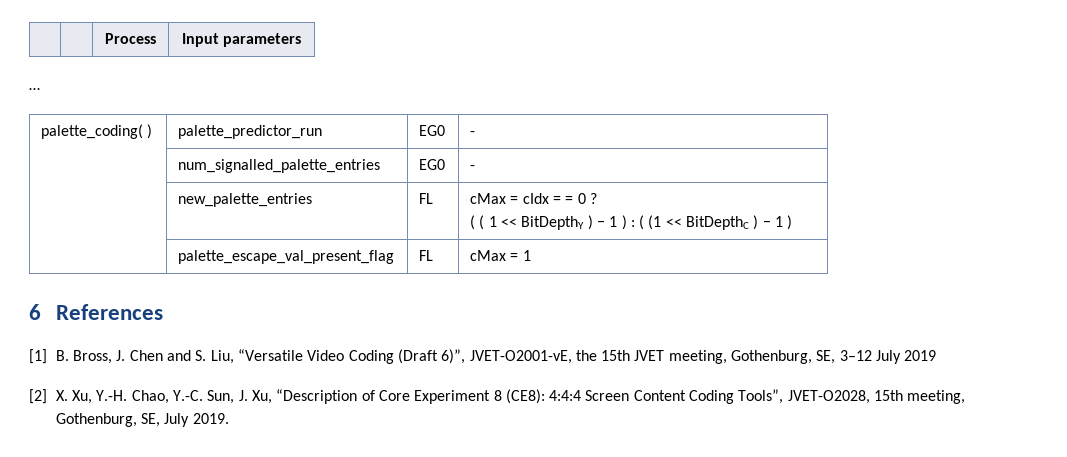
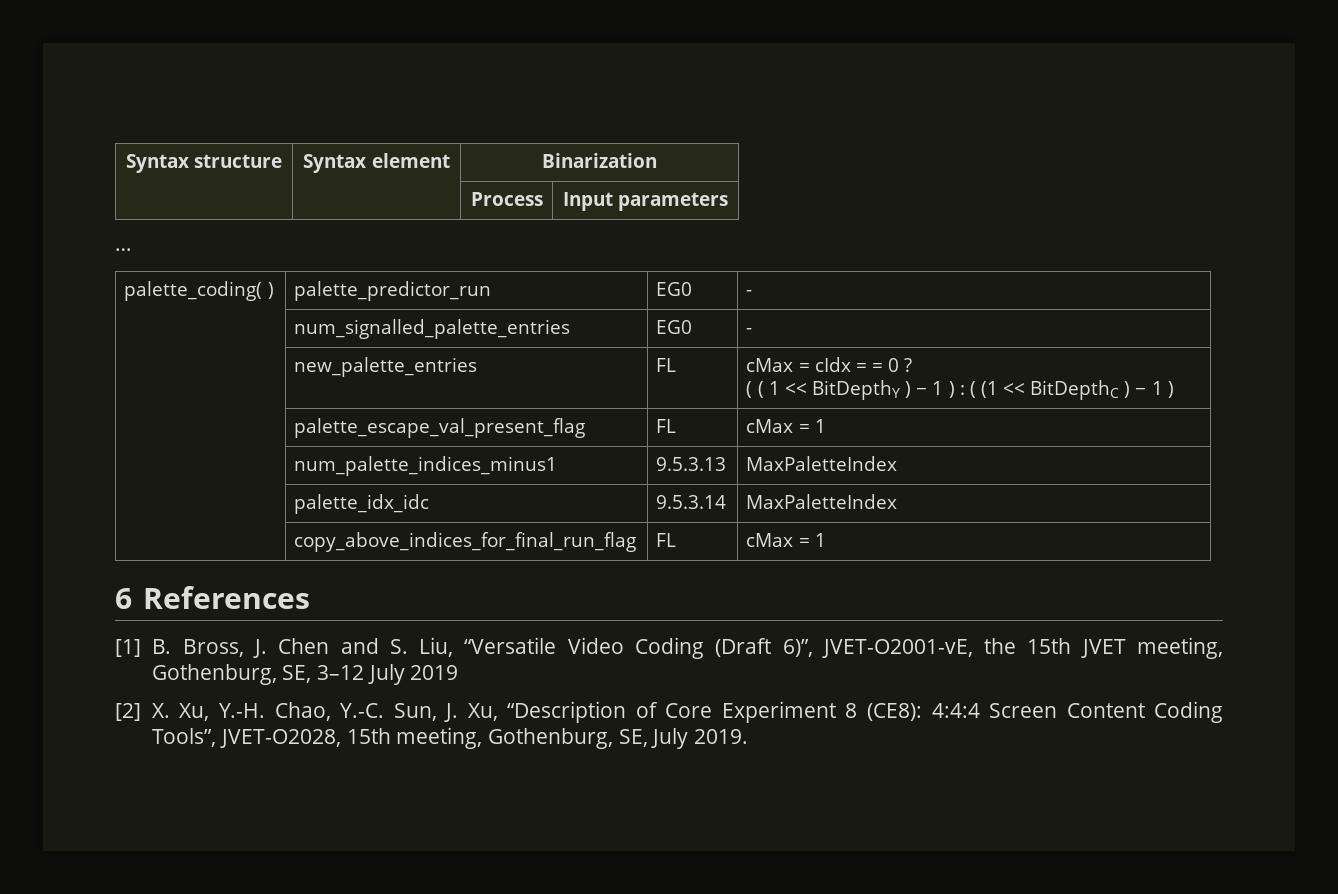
(105, 38) none -> [125,154,283,173] [303,153,450,173] [542,153,657,168] Syntax structure | Syntax element | Binarization //
(531, 255) none -> [294,456,558,476] [656,457,727,471] [746,456,898,471] [294,494,430,514] [656,495,727,509] [746,494,898,509] [294,532,637,552] [656,533,677,547] [746,533,826,547] // | num_palette_indices_minus1 | 9.5.3.13 | MaxPaletteIndex // | palette_idx_idc | 9.5.3.14 | MaxPaletteIndex // | copy_above_indices_for_final_run_flag | FL | cMax = 1

